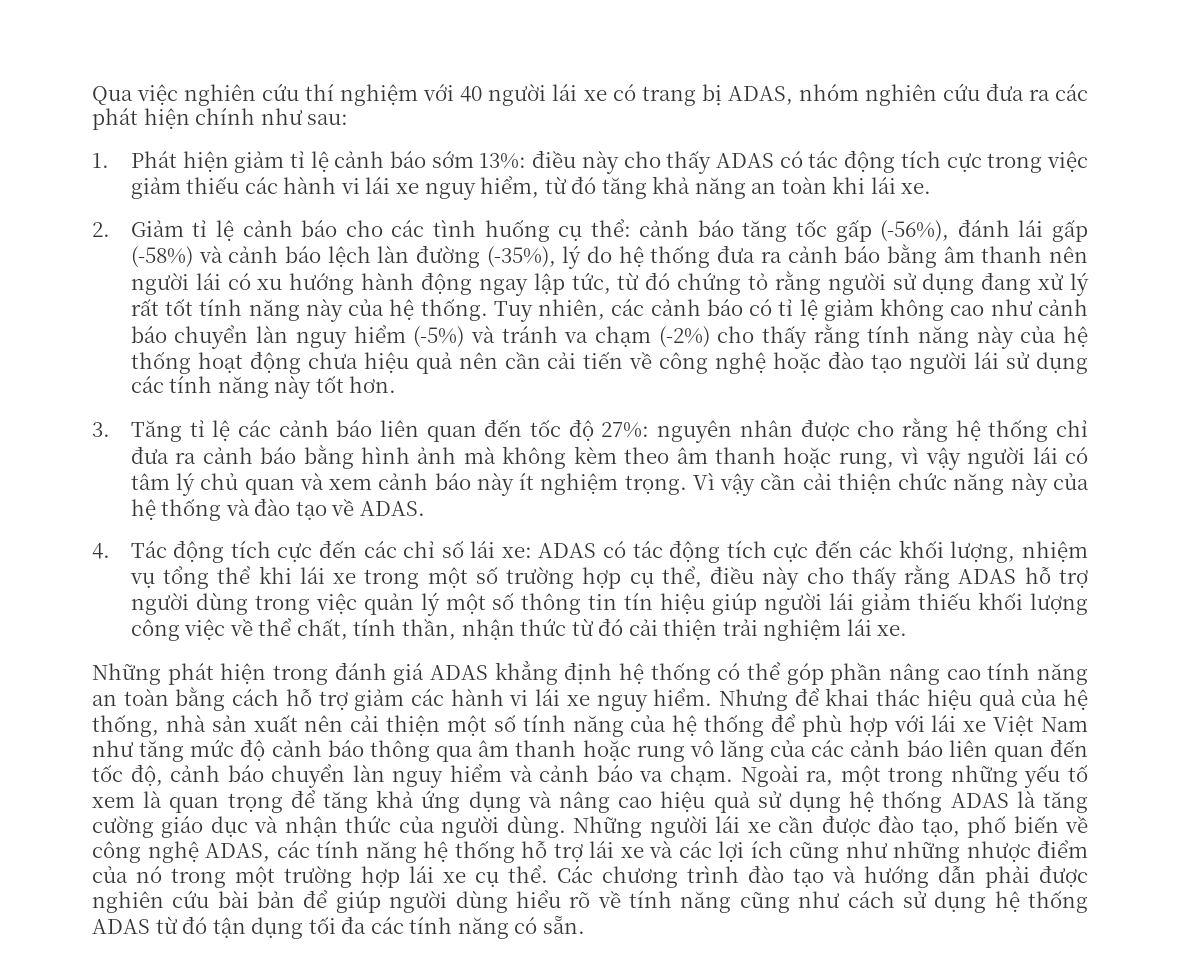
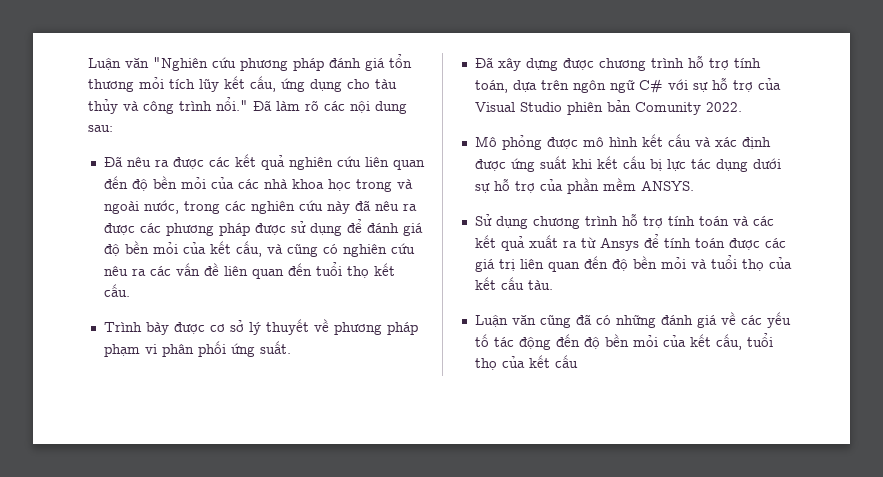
[92,83,1088,106] [92,108,349,130] [92,150,1089,174] [130,176,932,200] [92,219,1088,242] [130,244,1088,269] [130,271,1089,296] [130,298,1088,322] [130,324,1088,349] [130,351,1088,374] [130,376,397,399] [92,418,1088,443] [130,445,1089,470] [130,472,1089,496] [130,498,426,521] [92,540,1089,563] [129,565,1088,590] [130,592,1088,616] [130,618,908,641] [92,660,1088,685] [92,687,1088,712] [92,714,1089,737] [92,739,1088,762] [92,764,1088,788] [92,790,1089,813] [92,815,1089,838] [92,840,1088,863] [92,865,1088,888] [92,890,1088,913] [92,915,585,939] Qua việc nghiên cứu thí nghiệm với 40 người lái xe có trang bị ADAS, nhóm nghiên cứu đưa ra các phát hiện chính như sau: // 1. Phát hiện giảm tỉ lệ cảnh báo sớm 13%: điều này cho thấy ADAS có tác động tích cực trong việc giảm thiếu các hành vi lái xe nguy hiểm, từ đó tăng khả năng an toàn khi lái xe. // 2. Giảm tỉ lệ cảnh báo cho các tình huống cụ thể: cảnh báo tăng tốc gấp (-56%), đánh lái gấp (-58%) và cảnh báo lệch làn đường (-35%), lý do hệ thống đưa ra cảnh báo bằng âm thanh nên người lái có xu hướng hành động ngay lập tức, từ đó chứng tỏ rằng người sử dụng đang xử lý rất tốt tính năng này của hệ thống. Tuy nhiên, các cảnh báo có tỉ lệ giảm không cao như cảnh báo chuyển làn nguy hiểm (-5%) và tránh va chạm (-2%) cho thấy rằng tính năng này của hệ thống hoạt động chưa hiệu quả nên cần cải tiến về công nghệ hoặc đào tạo người lái sử dụng các tính năng này tốt hơn. // 3. Tăng tỉ lệ các cảnh báo liên quan đến tốc độ 27%: nguyên nhân được cho rằng hệ thống chỉ đưa ra cảnh báo bằng hình ảnh mà không kèm theo âm thanh hoặc rung, vì vậy người lái có tâm lý chủ quan và xem cảnh báo này ít nghiệm trọng. Vì vậy cần cải thiện chức năng này của hệ thống và đào tạo về ADAS. // 4. Tác động tích cực đến các chỉ số lái xe: ADAS có tác động tích cực đến các khối lượng, nhiệm vụ tổng thể khi lái xe trong một số trường hợp cụ thể, điều này cho thấy rằng ADAS hỗ trợ người dùng trong việc quản lý một số thông tin tín hiệu giúp người lái giảm thiếu khối lượng công việc về thể chất, tính thần, nhận thức từ đó cải thiện trải nghiệm lái xe. // Những phát hiện trong đánh giá ADAS khẳng định hệ thống có thể góp phần nâng cao tính năng an toàn bằng cách hỗ trợ giảm các hành vi lái xe nguy hiểm. Nhưng để khai thác hiệu quả của hệ thống, nhà sản xuất nên cải thiện một số tính năng của hệ thống để phù hợp với lái xe Việt Nam như tăng mức độ cảnh báo thông qua âm thanh hoặc rung vô lăng của các cảnh báo liên quan đến tốc độ, cảnh báo chuyển làn nguy hiểm và cảnh báo va chạm. Ngoài ra, một trong những yếu tố xem là quan trọng để tăng khả ứng dụng và nâng cao hiệu quả sử dụng hệ thống ADAS là tăng cường giáo dục và nhận thức của người dùng. Những người lái xe cần được đào tạo, phố biến về công nghệ ADAS, các tính năng hệ thống hỗ trợ lái xe và các lợi ích cũng như những nhược điểm của nó trong một trường hợp lái xe cụ thể. Các chương trình đào tạo và hướng dẫn phải được nghiên cứu bài bản để giúp người dùng hiểu rõ về tính năng cũng như cách sử dụng hệ thống ADAS từ đó tận dụng tối đa các tính năng có sẵn. -> [88,54,412,71] [88,76,397,92] [88,97,407,114] [88,125,113,132] [103,154,425,170] [103,176,413,192] [103,200,417,214] [103,219,423,236] [103,241,415,257] [103,262,395,279] [103,284,130,297] [103,319,418,335] [103,341,291,357] [474,55,761,71] [474,77,781,93] [474,100,742,115] [474,134,771,150] [474,156,781,172] [474,178,694,194] [474,213,774,229] [474,234,786,251] [474,255,792,272] [474,277,553,290] [474,312,791,328] [474,333,773,350] [474,355,578,370] Luận văn "Nghiên cứu phương pháp đánh giá tổn thương mỏi tích lũy kết cấu, ứng dụng cho tàu thủy và công trình nổi." Đã làm rõ các nội dung sau: // Đã nêu ra được các kết quả nghiên cứu liên quan đến độ bền mỏi của các nhà khoa học trong và ngoài nước, trong các nghiên cứu này đã nêu ra được các phương pháp được sử dụng để đánh giá độ bền mỏi của kết cấu, và cũng có nghiên cứu nêu ra các vấn đề liên quan đến tuổi thọ kết cấu. // Trình bày được cơ sở lý thuyết về phương pháp phạm vi phân phối ứng suất. // Đã xây dựng được chương trình hỗ trợ tính toán, dựa trên ngôn ngữ C# với sự hỗ trợ của Visual Studio phiên bản Comunity 2022. // Mô phỏng được mô hình kết cấu và xác định được ứng suất khi kết cấu bị lực tác dụng dưới sự hỗ trợ của phần mềm ANSYS. // Sử dụng chương trình hỗ trợ tính toán và các kết quả xuất ra từ Ansys để tính toán được các giá trị liên quan đến độ bền mỏi và tuổi thọ của kết cấu tàu. // Luận văn cũng đã có những đánh giá về các yếu tố tác động đến độ bền mỏi của kết cấu, tuổi thọ của kết cấu

